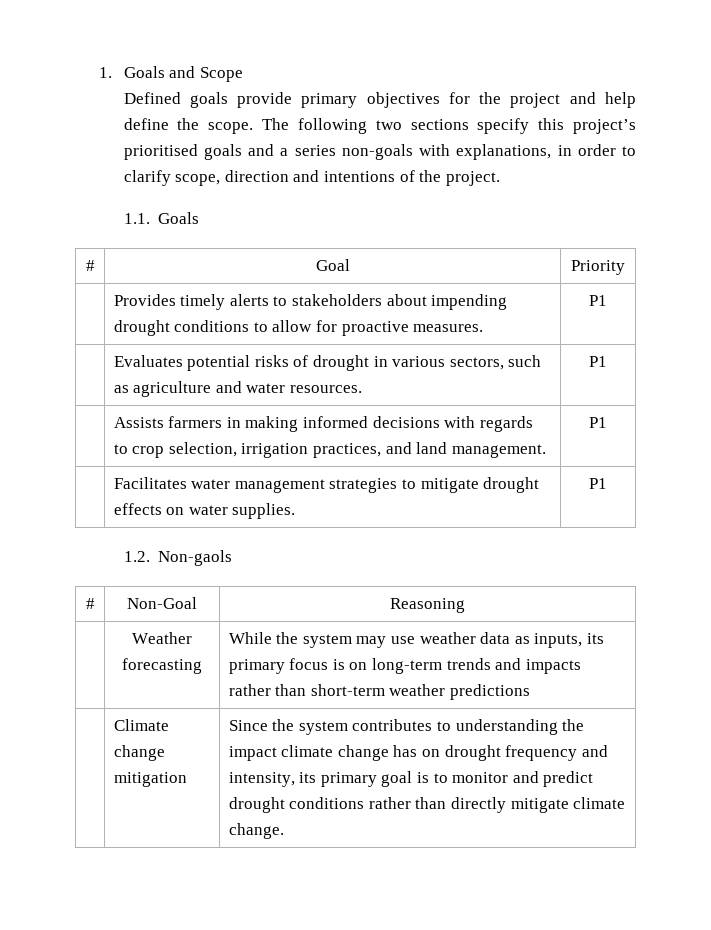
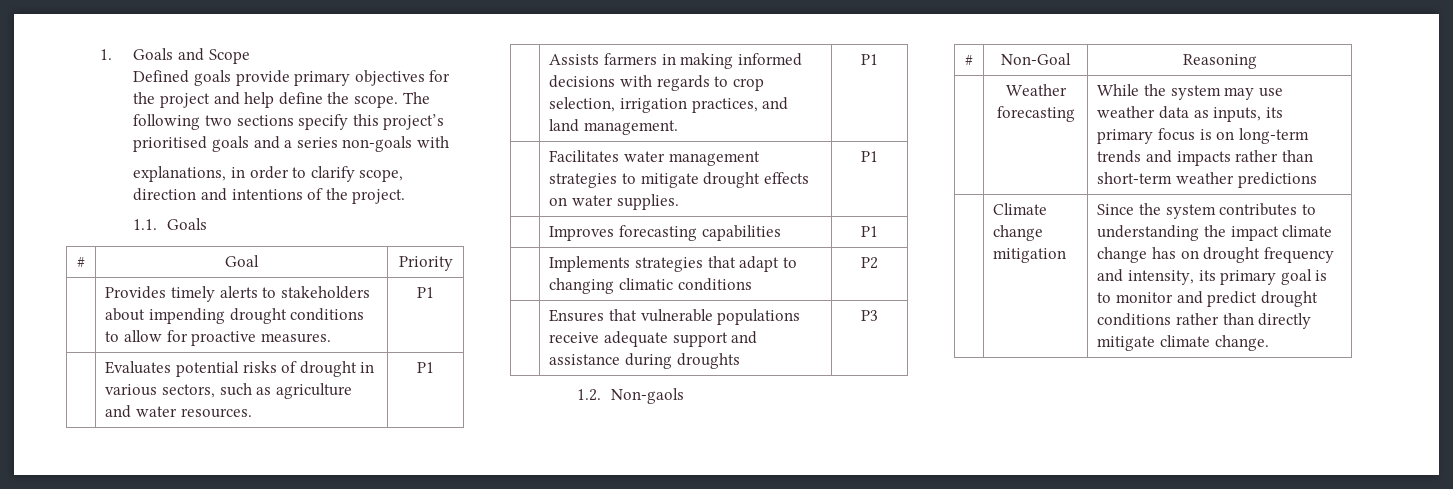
(451, 150) none -> (450, 142) //
(607, 483) none -> [549,225,781,241] [861,226,878,237] [549,256,797,272] [549,278,752,294] [861,257,878,269] [549,309,801,325] [549,331,758,347] [549,353,740,369] [861,310,878,321] // | Improves forecasting capabilities | P1 // | Implements strategies that adapt to changing climatic conditions | P2 // | Ensures that vulnerable populations receive adequate support and assistance during droughts | P3

